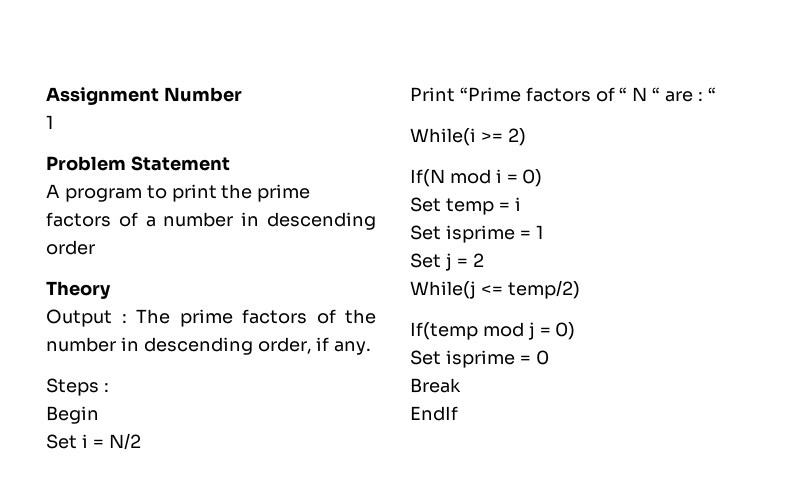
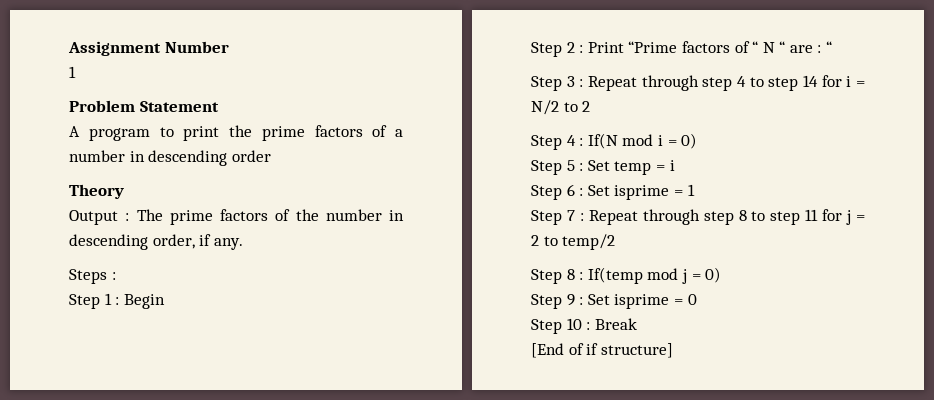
[46,406,99,424] [46,433,141,450] Begin // Set i = N/2 // -> [69,293,165,309] [531,42,584,57] Step 1 : Begin // Step 2 :
[410,128,526,146] While(i >= 2) // -> [531,75,865,91] [531,100,591,115] [531,135,584,150] Step 3 : Repeat through step 4 to step 14 for i = N/2 to 2 // Step 4 :
(543, 178) none -> [531,160,584,175] Step 5 :
(521, 204) none -> [531,184,584,200] Step 6 :
[410,253,484,271] [410,280,580,299] Set j = 2 // While(j <= temp/2) // -> [531,209,865,225] [531,234,616,250] [531,269,584,284] Step 7 : Repeat through step 8 to step 11 for j = 2 to temp/2 // Step 8 :
(576, 331) none -> [531,294,584,309] Step 9 :
[410,378,461,393] [410,406,458,421] Break // EndIf -> [531,318,637,334] [531,343,673,358] Step 10 : Break // [End of if structure]

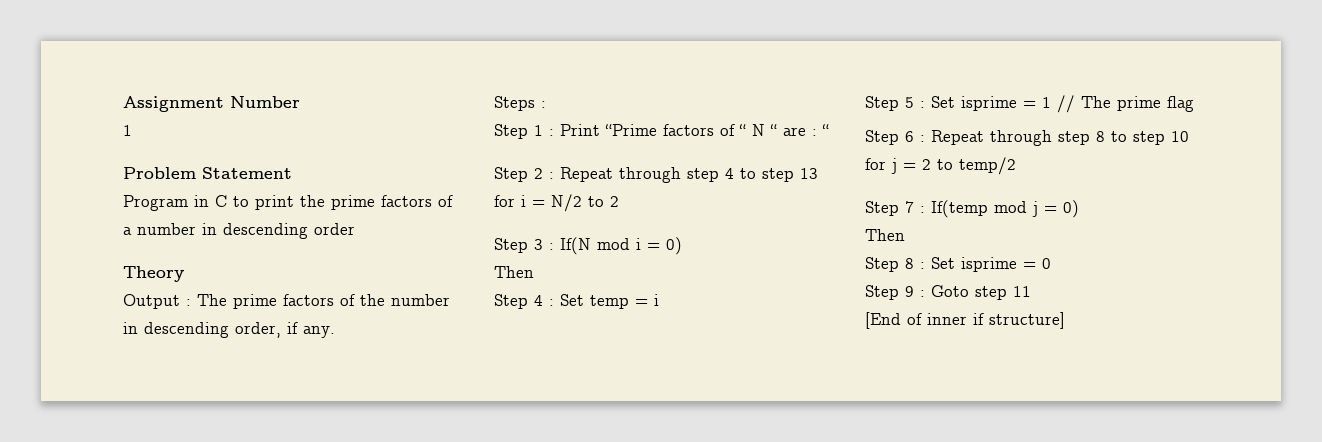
[69,126,150,141] A program -> [123,195,227,211] Program in C
[123,294,165,309] [531,42,584,57] Begin // Step 2 : -> (554, 132) none
[566,76,575,87] 3 -> [534,168,543,179] 2
[803,75,818,87] 14 -> [800,168,818,179] 13
[566,135,576,146] 4 -> [534,239,543,250] 3
[531,160,575,175] // Step 5 -> [494,266,534,278] [494,294,543,309] // Then // Step 4
[566,184,575,196] 6 -> [905,97,914,108] 5
[531,210,575,225] // Step 7 -> [1057,95,1194,113] [865,130,914,145] // The prime flag // Step 6
[805,209,819,221] 11 -> [1171,131,1189,142] 10
[566,269,575,280] 8 -> [905,201,914,213] 7
[531,294,575,309] // Step 9 -> [865,229,905,241] [865,257,914,272] // Then // Step 8
[566,318,637,330] 10 : Break -> [905,285,1031,300] 9 : Goto step 11
(584, 349) none -> [927,313,967,325] inner

